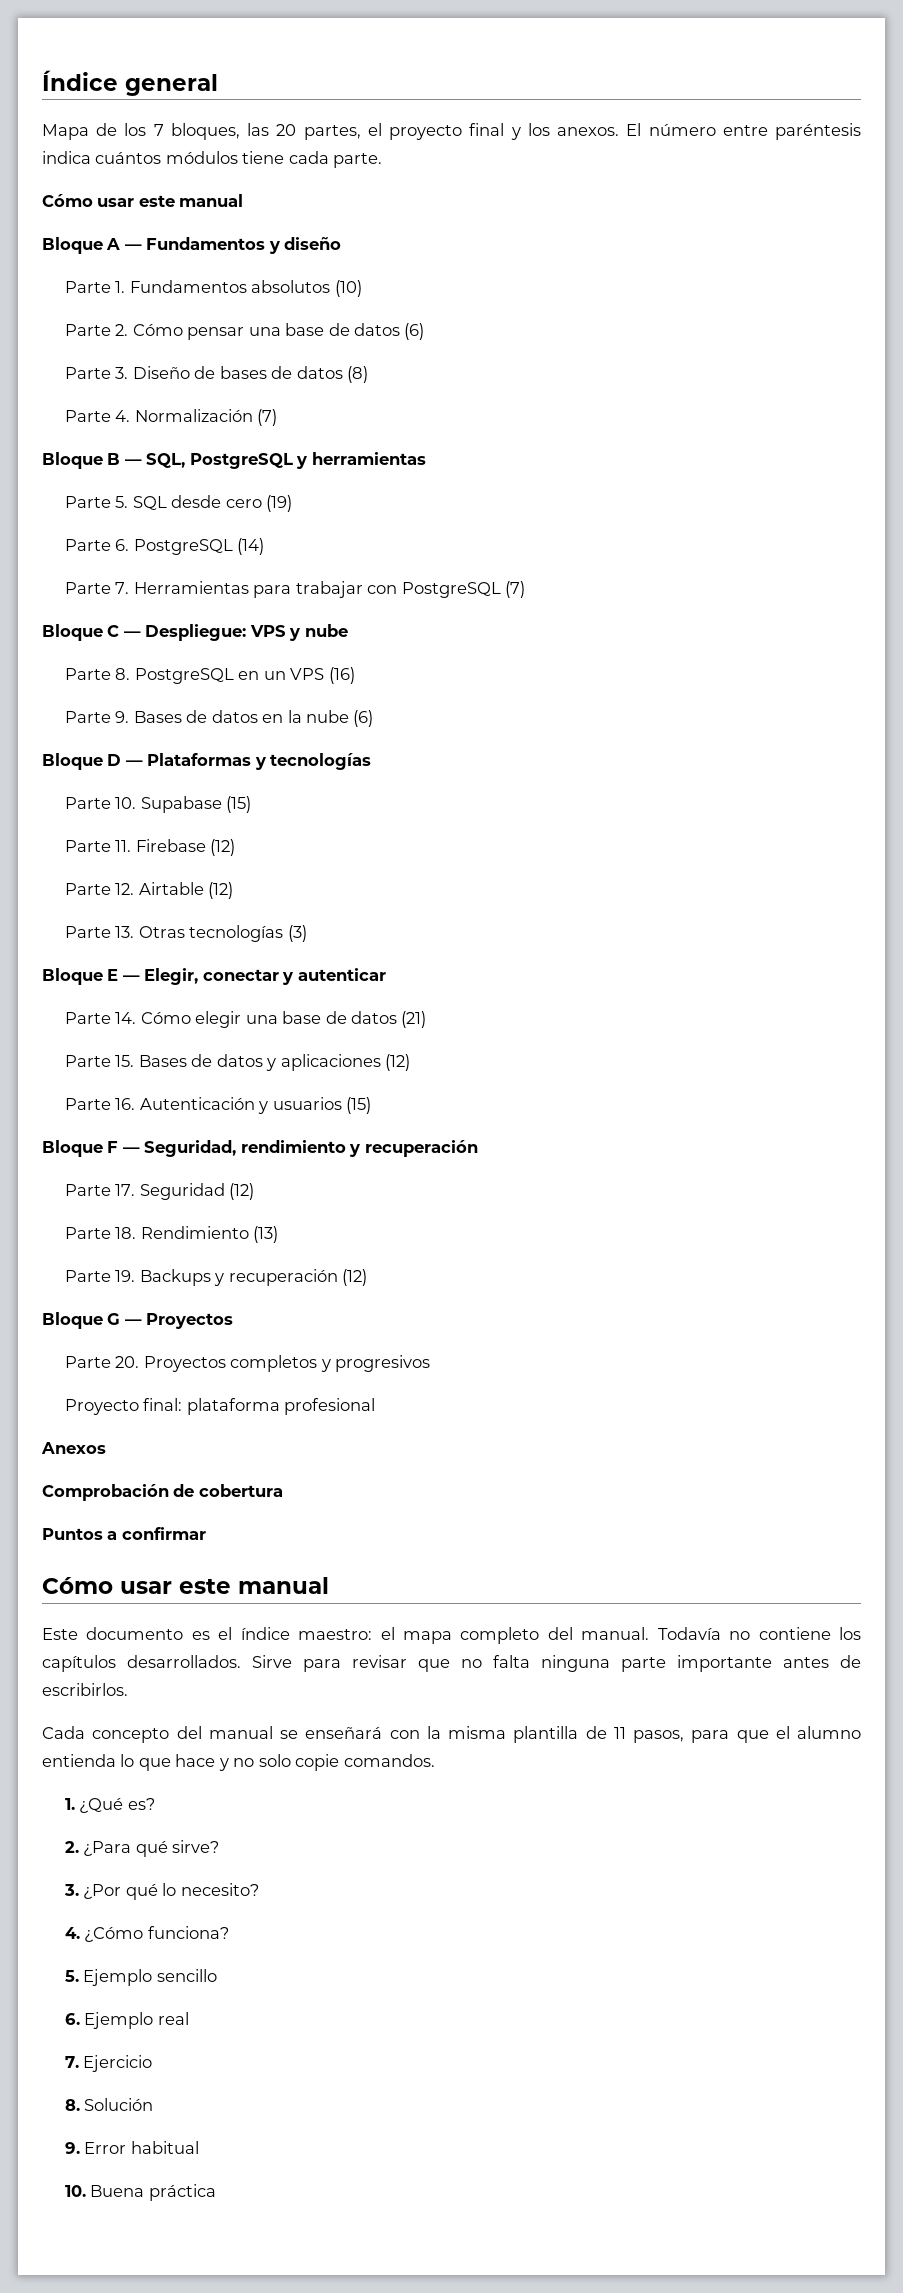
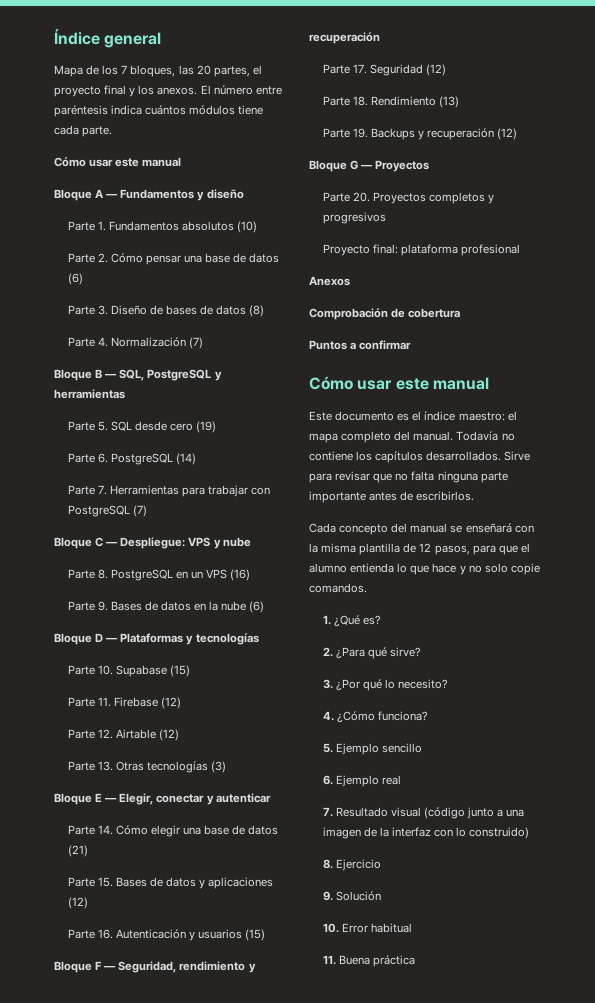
[613,1727,626,1739] 11 -> [419,543,432,552] 12
(79, 2062) none -> [335,807,525,819] [322,827,530,839] [322,859,333,869] Resultado visual (código junto a una imagen de la interfaz con lo construido) // 8.
[64,2099,80,2111] 8. -> [322,891,333,901] 9.
[64,2142,80,2154] 9. -> [322,923,339,933] 10.
[64,2185,86,2197] 10. -> [322,955,336,965] 11.

